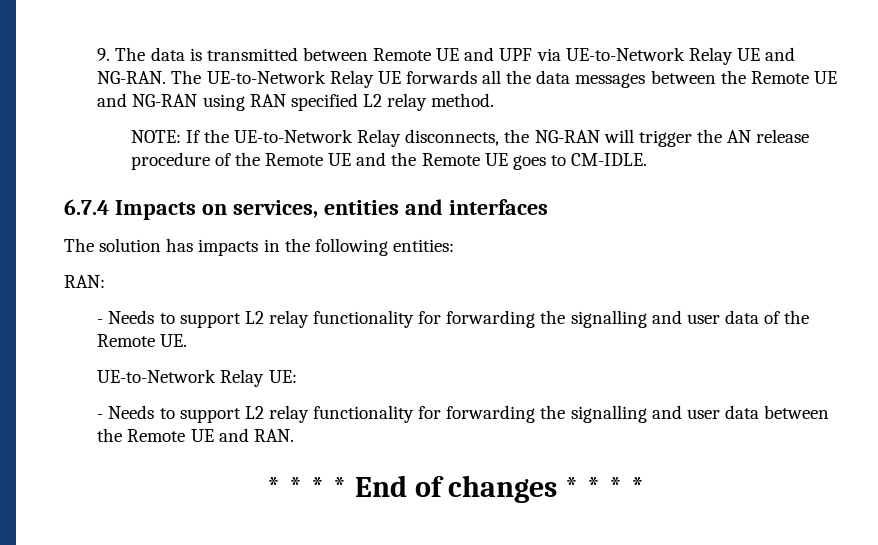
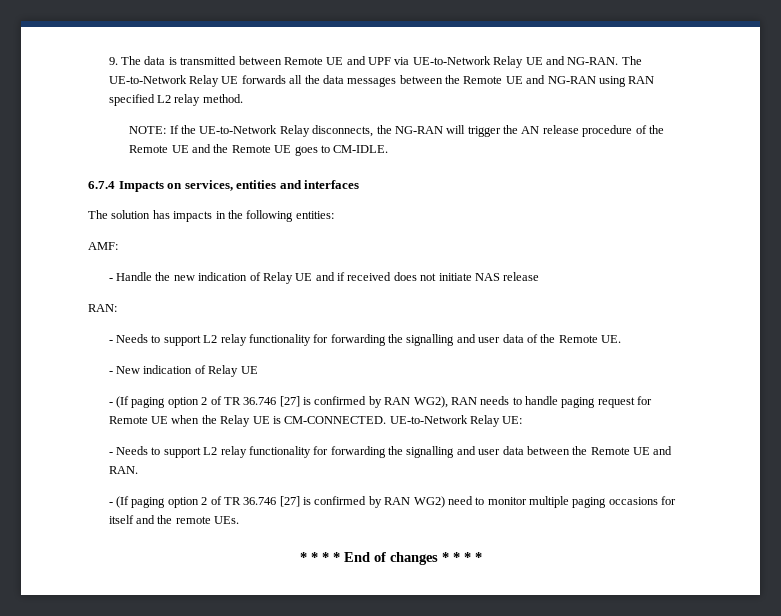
(454, 245) none -> [88,242,118,250] [108,272,540,284] // AMF: // - Handle the new indication of Relay UE and if received does not initiate NAS release
(188, 340) none -> [108,365,258,377] [108,396,653,408] [108,415,387,427] - New indication of Relay UE // - (If paging option 2 of TR 36.746 [27] is confirmed by RAN WG2), RAN needs to handle paging request for Remote UE when the Relay UE is CM-CONNECTED.
(294, 435) none -> [108,496,677,508] [108,515,240,524] // - (If paging option 2 of TR 36.746 [27] is confirmed by RAN WG2) need to monitor multiple paging occasions for itself and the remote UEs.

